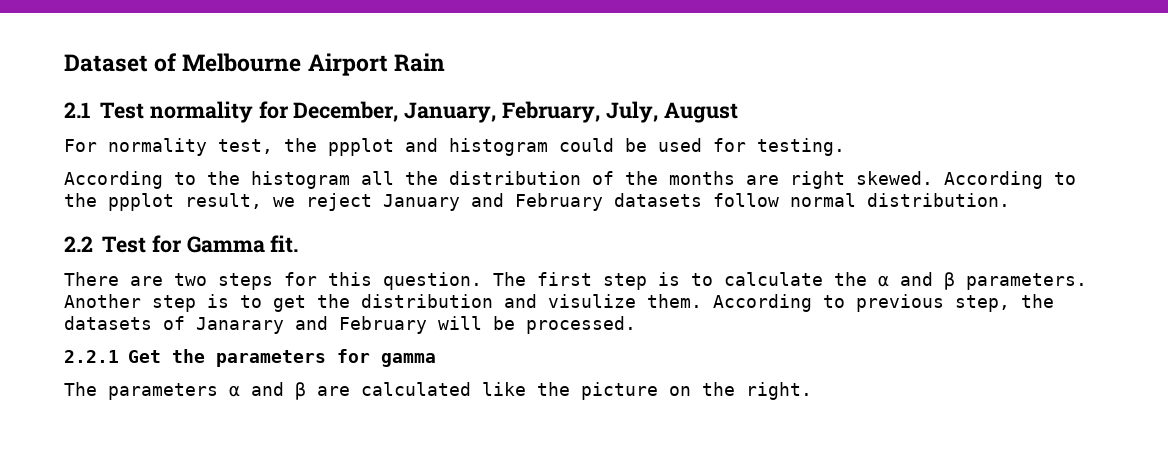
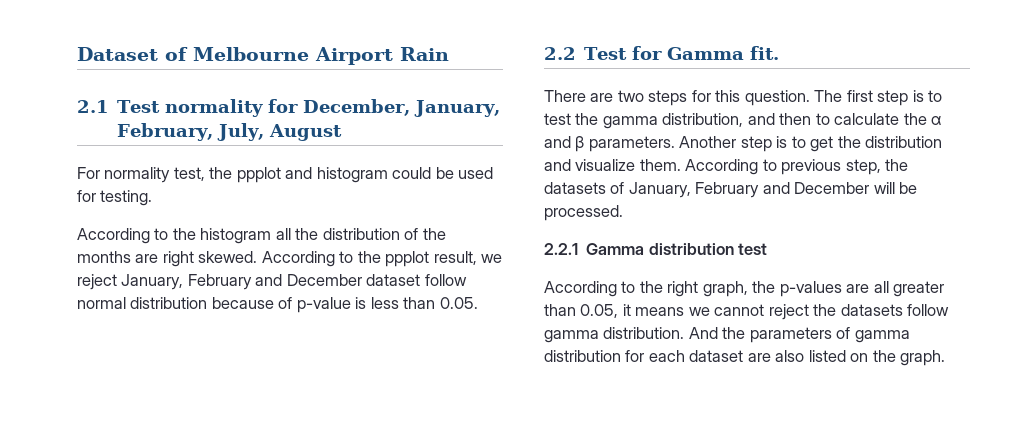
[383,193,1010,211] January and February datasets follow normal distribution. -> [121,274,467,290] [77,297,478,313] January, February and December dataset follow normal distribution because of p-value is less than 0.05.
(713, 279) none -> [544,113,830,129] test the gamma distribution, and then to
[548,294,636,308] visulize -> [575,159,636,171] visualize
[196,316,427,334] Janarary and February -> [628,182,870,198] January, February and December
[128,349,436,367] [64,381,658,400] Get the parameters for gamma // The parameters α and β are calculated like the picture -> [586,243,768,255] [544,281,945,297] [544,304,950,320] [544,327,910,343] [544,350,846,362] Gamma distribution test // According to the right graph, the p-values are all greater than 0.05, it means we cannot reject the datasets follow gamma distribution. And the parameters of gamma distribution for each dataset are also listed
[746,382,812,400] right. -> [900,350,946,366] graph.

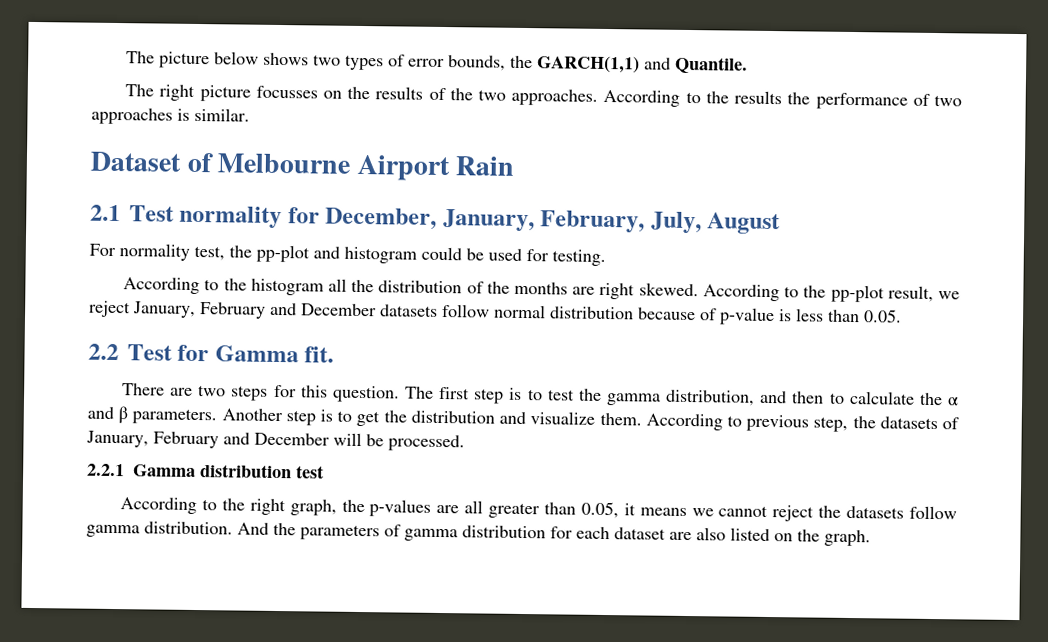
(77, 54) none -> [126,51,749,74] [125,84,962,110] [91,107,250,125] The picture below shows two types of error bounds, the GARCH(1,1) and Quantile. // The right picture focusses on the results of the two approaches. According to the results the performance of two approaches is similar. //
[236,167,281,183] ppplot -> [256,244,310,263] pp-plot
[385,251,430,267] ppplot -> [830,284,885,303] pp-plot
[366,274,421,286] dataset -> [380,304,438,317] datasets

